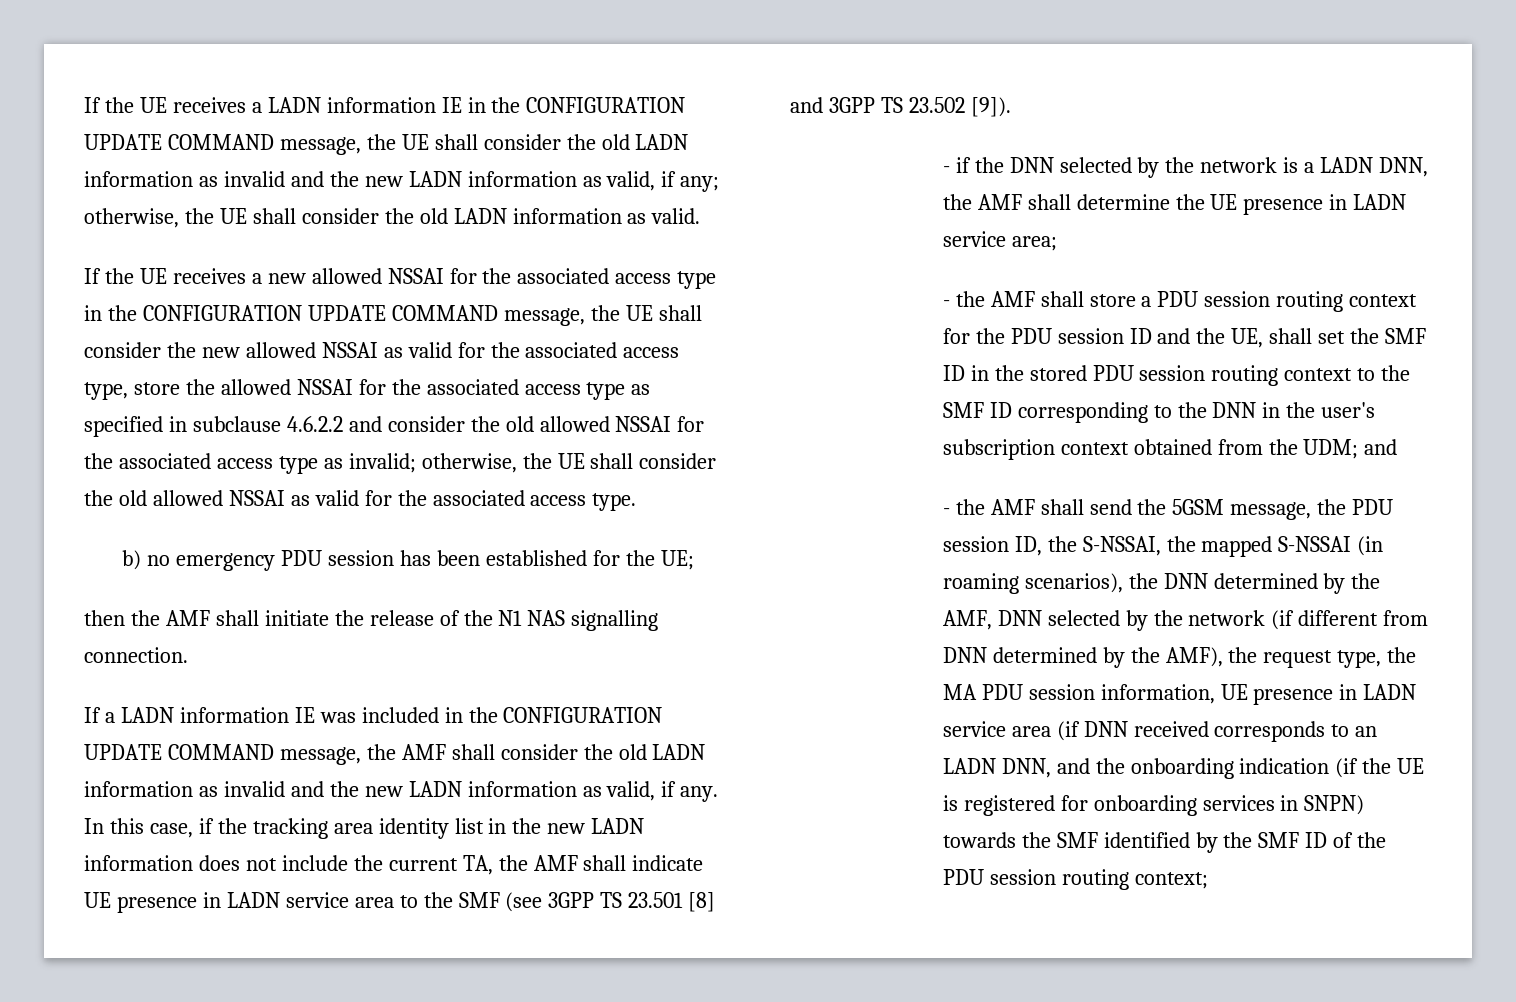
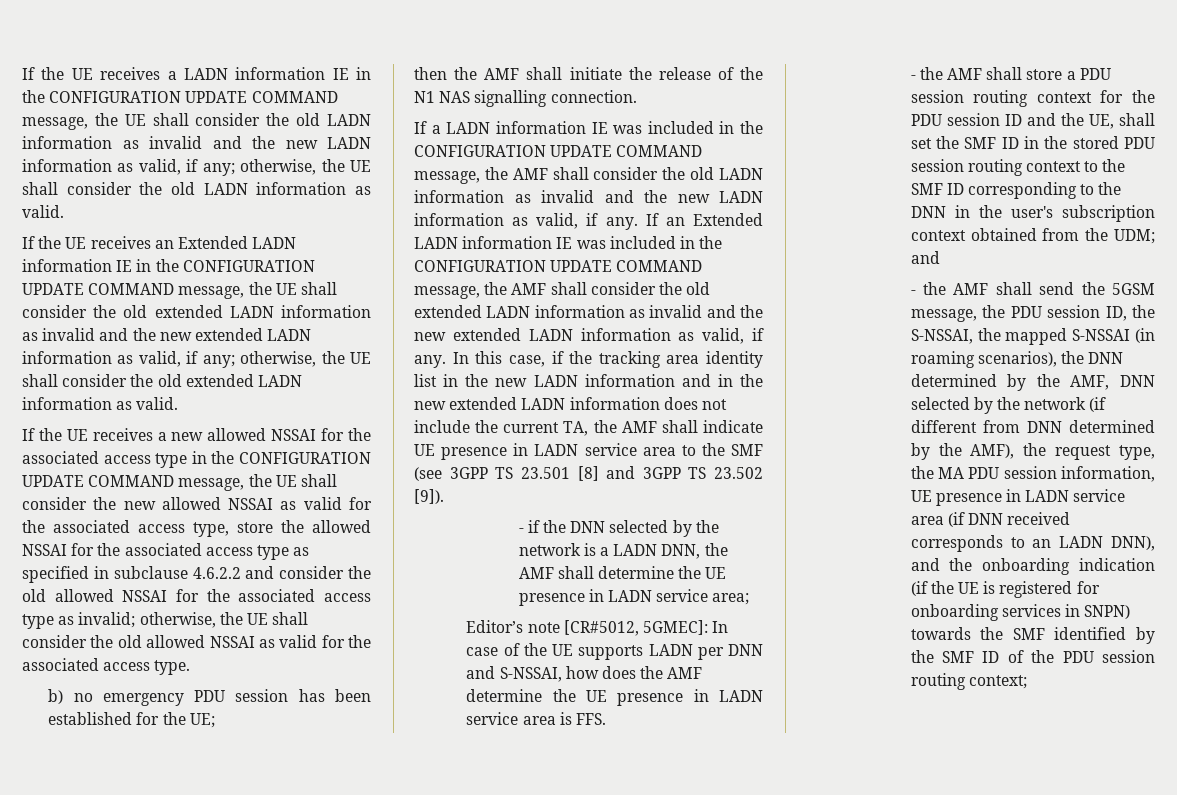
(701, 216) none -> [22,236,297,249] [22,259,315,272] [22,282,337,299] [22,305,371,318] [22,328,312,341] [22,351,371,368] [22,374,302,387] [22,397,179,410] // If the UE receives an Extended LADN information IE in the CONFIGURATION UPDATE COMMAND message, the UE shall consider the old extended LADN information as invalid and the new extended LADN information as valid, if any; otherwise, the UE shall consider the old extended LADN information as valid.
(719, 794) none -> [645,213,763,226] [414,236,723,249] [414,260,703,272] [414,282,711,299] [414,305,763,318] [414,328,764,344] [414,355,446,368] If an Extended LADN information IE was included in the CONFIGURATION UPDATE COMMAND message, the AMF shall consider the old extended LADN information as invalid and the new extended LADN information as valid, if any.
(193, 863) none -> [681,374,763,387] [414,397,660,410] and in the new extended LADN information
(1057, 243) none -> [466,620,729,636] [466,643,763,660] [466,666,703,682] [466,689,763,706] [466,712,606,725] // Editor’s note [CR#5012, 5GMEC]: In case of the UE supports LADN per DNN and S-NSSAI, how does the AMF determine the UE presence in LADN service area is FFS.
[1001,758,1051,778] DNN, -> [1111,536,1155,551] DNN),

